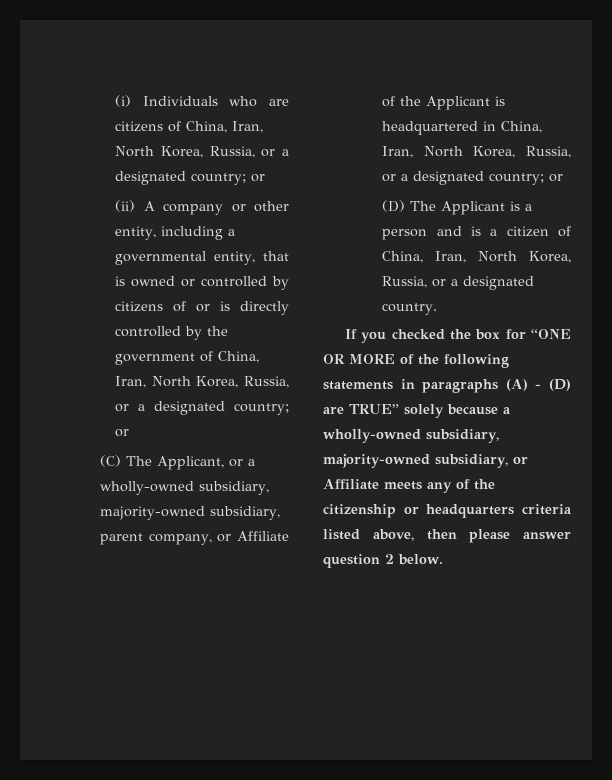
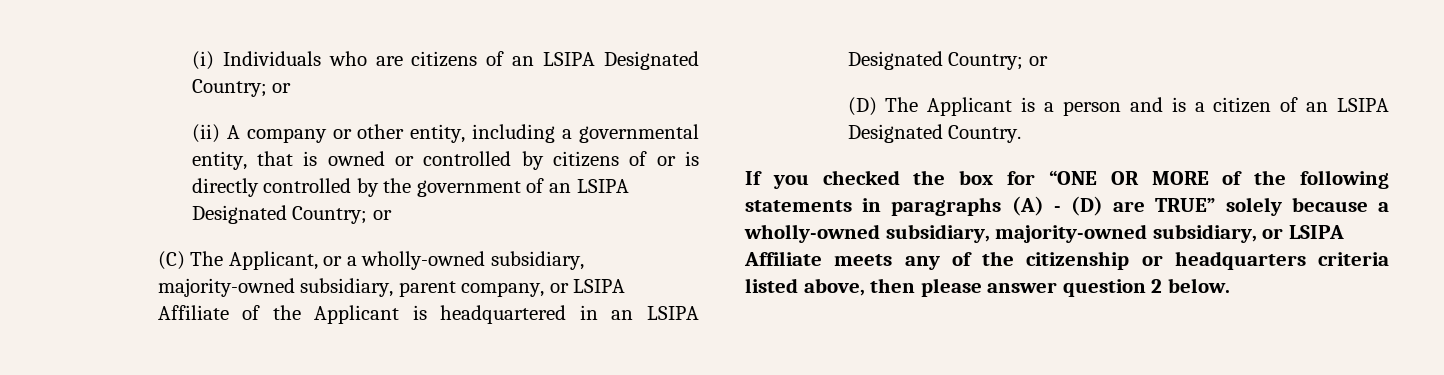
[186,121,264,133] [115,146,289,158] [115,171,247,185] China, Iran, North Korea, Russia, or a designated country; -> [512,51,700,70] [191,79,267,97] an LSIPA Designated Country;
[218,351,260,363] [115,376,289,388] [115,401,289,415] China, Iran, North Korea, Russia, or a designated country; -> [549,179,629,193] [191,205,368,224] an LSIPA Designated Country;
(232, 538) none -> [573,279,626,293] LSIPA
[501,121,543,133] [382,146,571,158] [382,171,545,185] China, Iran, North Korea, Russia, or a designated country; -> [611,306,699,320] [847,51,1024,70] an LSIPA Designated Country;
[382,251,571,263] [382,276,535,290] [382,303,438,315] China, Iran, North Korea, Russia, or a designated country. -> [1306,98,1390,112] [847,124,1022,143] an LSIPA Designated Country.
(528, 460) none -> [1288,225,1344,239] LSIPA

